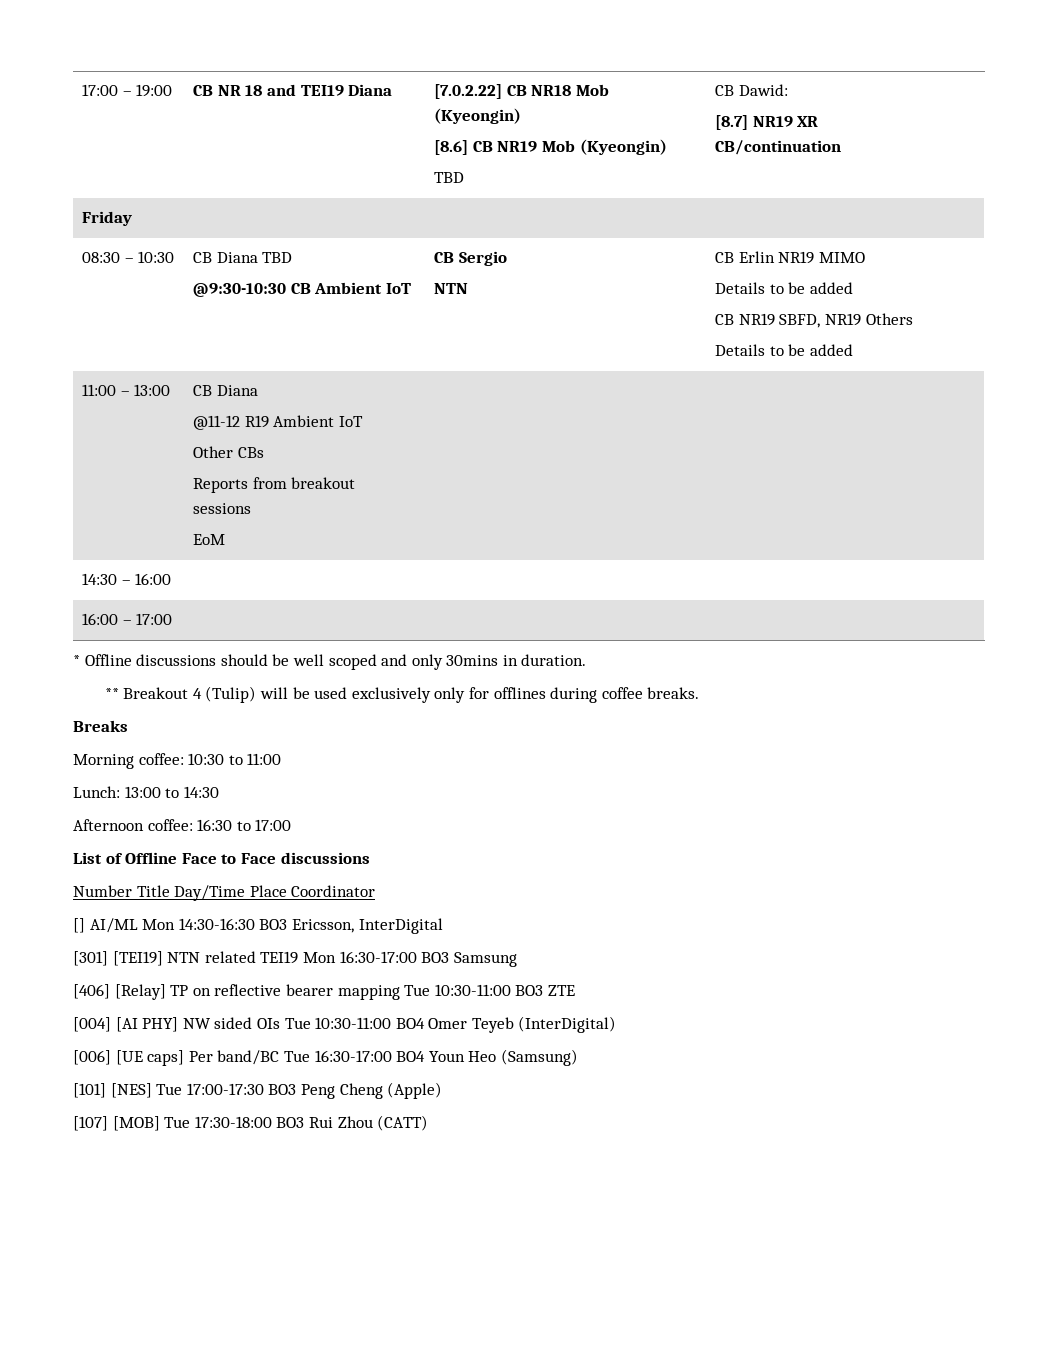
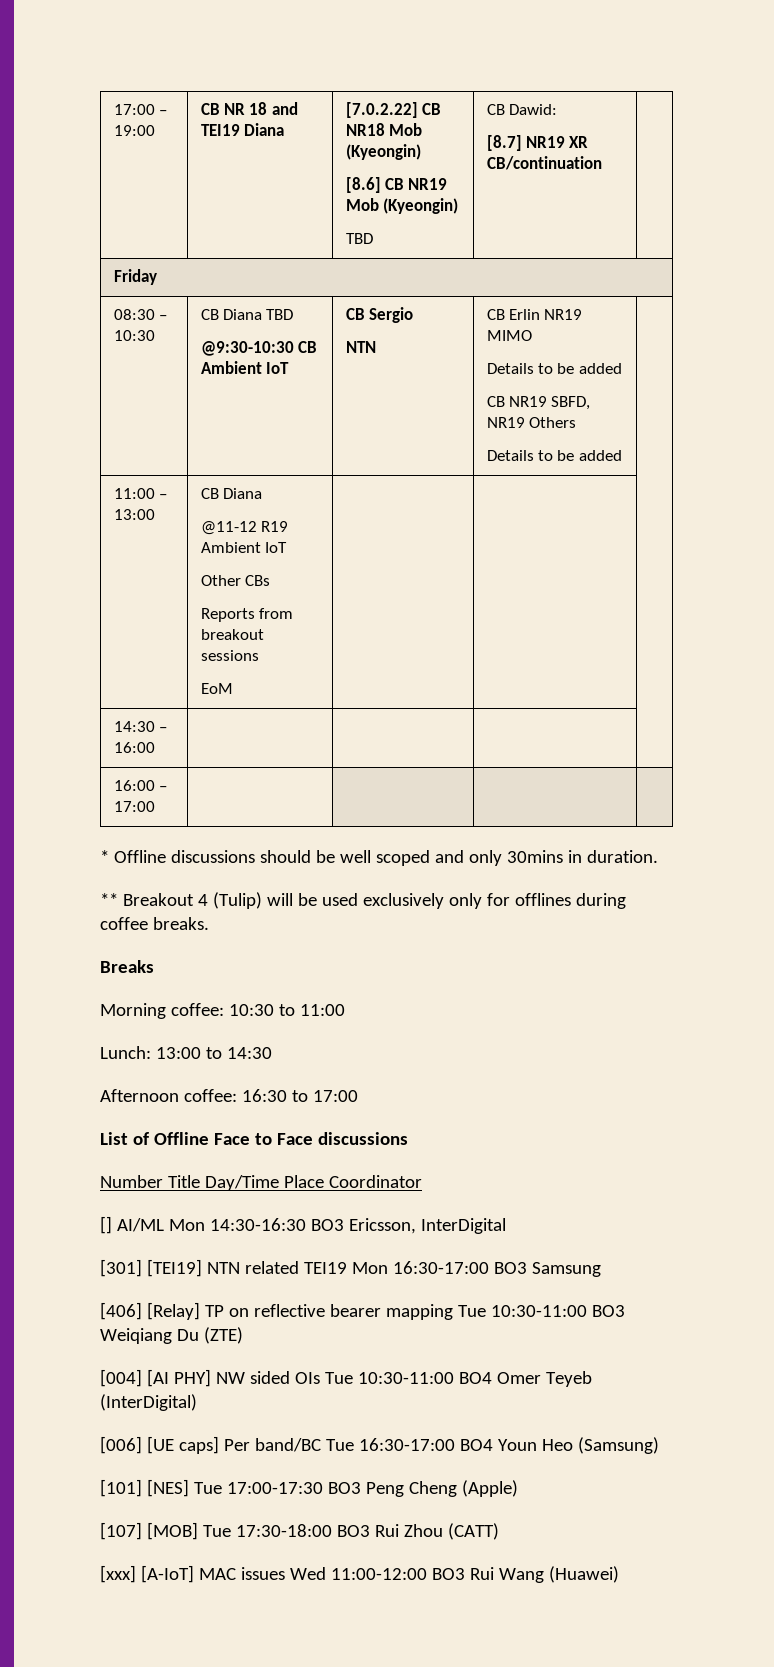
[547,985,575,996] ZTE -> [100,1327,243,1344] Weiqiang Du (ZTE)
(429, 1123) none -> [100,1565,619,1583] // [xxx] [A-IoT] MAC issues Wed 11:00-12:00 BO3 Rui Wang (Huawei)

